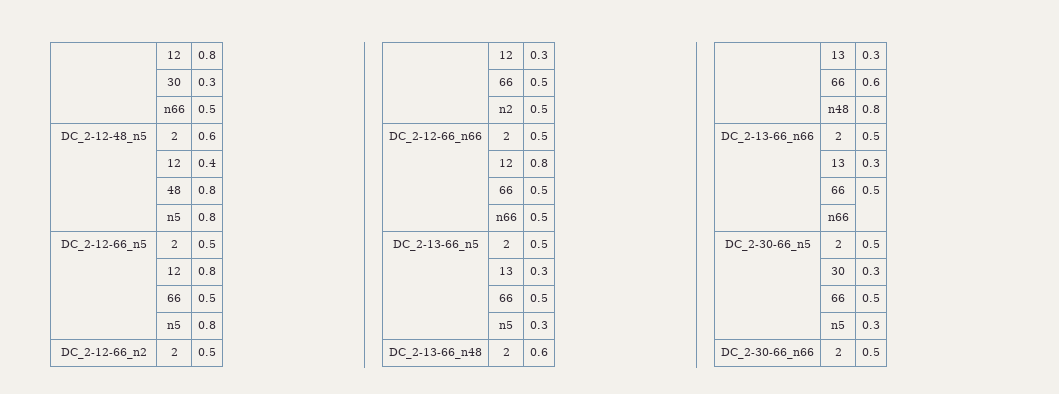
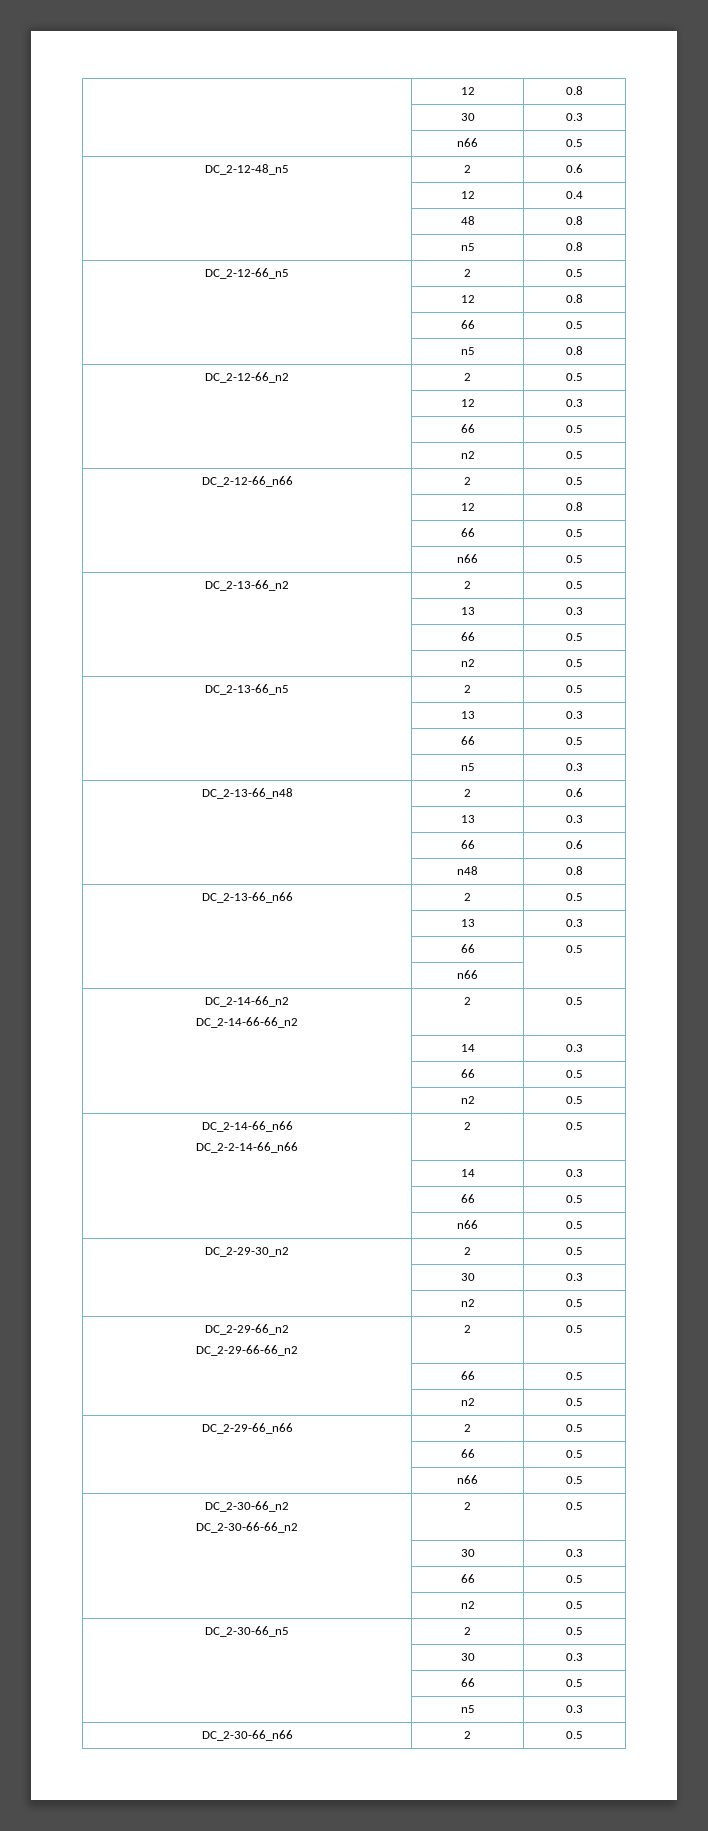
(548, 217) none -> [205,580,289,591] [464,581,471,589] [566,581,583,589] [460,607,475,615] [566,607,583,615] [460,632,475,641] [566,633,583,641] [460,659,475,667] [566,659,583,667] // DC_2-13-66_n2 | 2 | 0.5 // | 13 | 0.3 // | 66 | 0.5 // | n2 | 0.5
(849, 217) none -> [205,996,289,1007] [196,1017,298,1028] [464,997,471,1005] [566,997,583,1005] [460,1044,475,1052] [566,1044,583,1052] [460,1069,475,1078] [566,1070,583,1078] [460,1096,475,1104] [566,1096,583,1104] [201,1121,293,1132] [196,1142,298,1153] [464,1122,471,1130] [566,1122,583,1130] [460,1169,475,1177] [566,1169,583,1177] [460,1194,475,1203] [566,1195,583,1203] [457,1220,478,1229] [566,1221,583,1229] [205,1247,289,1257] [464,1247,471,1255] [566,1247,583,1255] [460,1273,475,1281] [566,1273,583,1281] [460,1299,475,1307] [566,1299,583,1307] [205,1324,289,1335] [196,1345,298,1356] [464,1325,471,1333] [566,1325,583,1333] [460,1371,475,1380] [566,1372,583,1380] [460,1398,475,1406] [566,1398,583,1406] [201,1423,293,1434] [464,1424,471,1432] [566,1424,583,1432] [460,1449,475,1458] [566,1450,583,1458] [457,1475,478,1484] [566,1476,583,1484] [205,1501,289,1512] [196,1522,298,1533] [464,1502,471,1510] [566,1502,583,1510] [460,1549,475,1557] [566,1549,583,1557] [460,1574,475,1583] [566,1575,583,1583] [460,1601,475,1609] [566,1601,583,1609] // DC_2-14-66_n2 // DC_2-14-66-66_n2 | 2 | 0.5 // | 14 | 0.3 // | 66 | 0.5 // | n2 | 0.5 // DC_2-14-66_n66 // DC_2-2-14-66_n66 | 2 | 0.5 // | 14 | 0.3 // | 66 | 0.5 // | n66 | 0.5 // DC_2-29-30_n2 | 2 | 0.5 // | 30 | 0.3 // | n2 | 0.5 // DC_2-29-66_n2 // DC_2-29-66-66_n2 | 2 | 0.5 // | 66 | 0.5 // | n2 | 0.5 // DC_2-29-66_n66 | 2 | 0.5 // | 66 | 0.5 // | n66 | 0.5 // DC_2-30-66_n2 // DC_2-30-66-66_n2 | 2 | 0.5 // | 30 | 0.3 // | 66 | 0.5 // | n2 | 0.5

